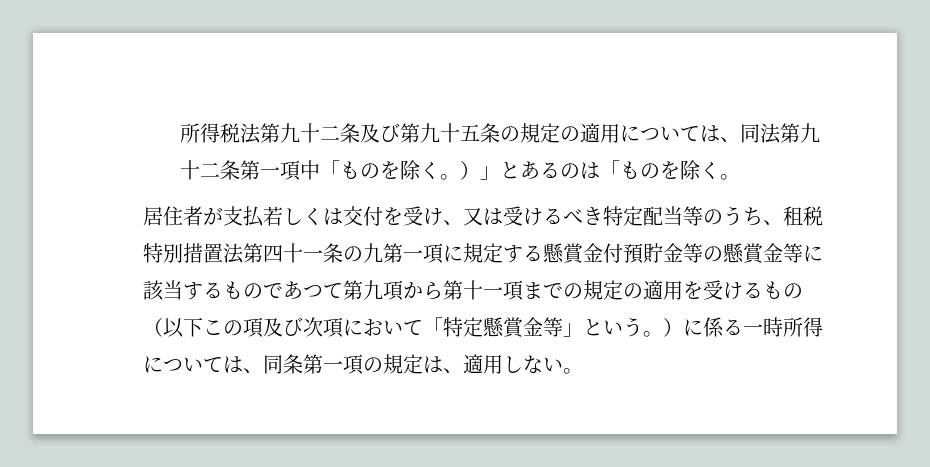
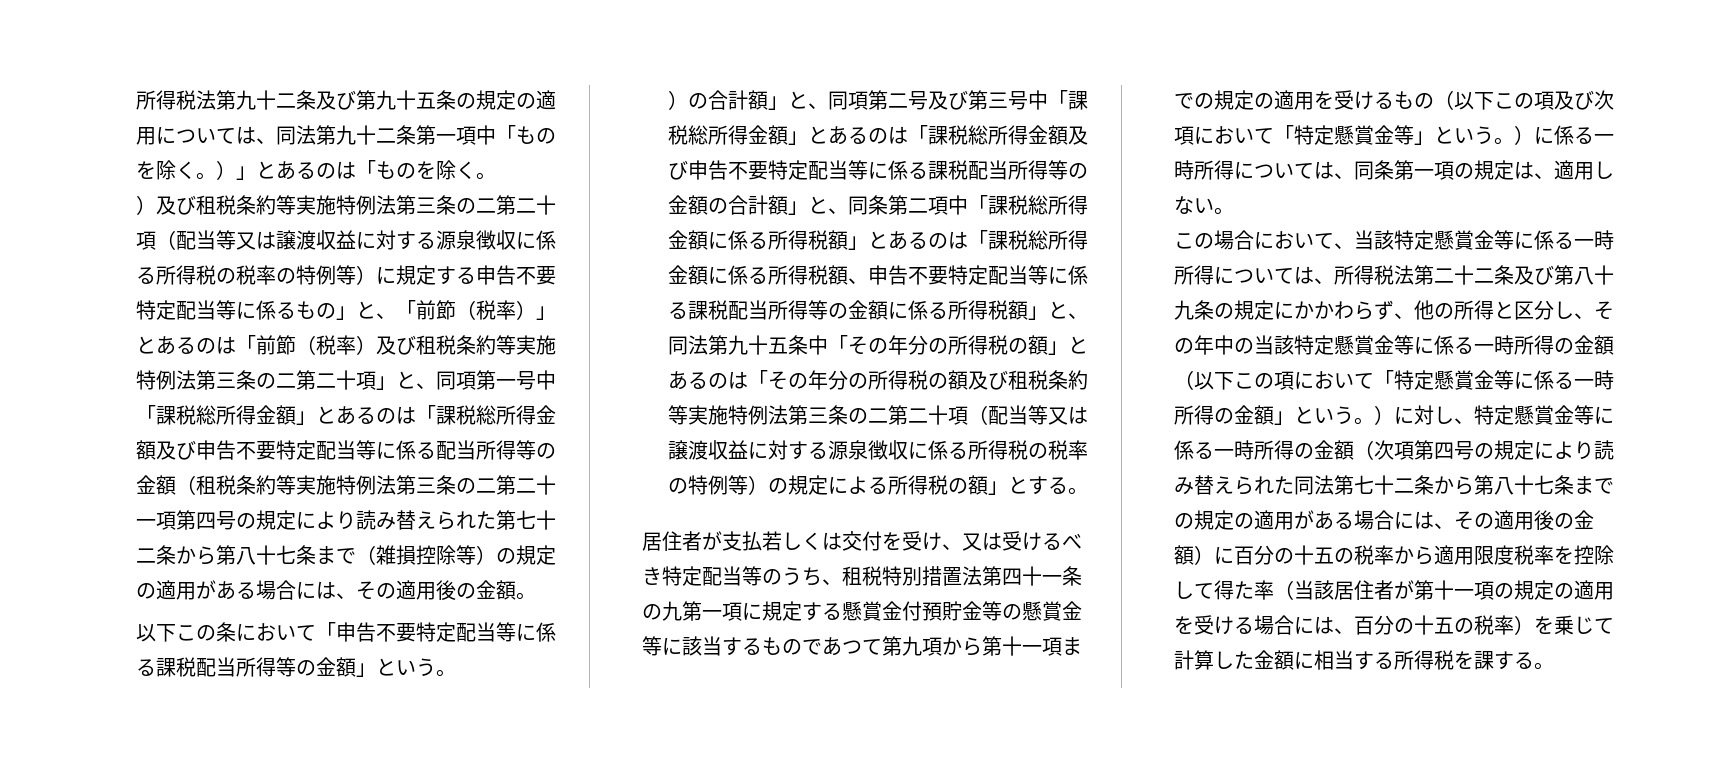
(741, 177) none -> [136,195,557,215] [136,230,557,250] [136,265,557,285] [136,300,557,320] [136,335,557,355] [136,370,557,390] [136,405,557,425] [136,440,557,460] [136,475,557,495] [136,510,557,530] [136,545,557,565] [136,580,537,600] [136,622,557,642] [136,657,457,677] [668,90,1089,110] [668,125,1089,145] [668,160,1089,180] [668,195,1089,215] [668,230,1089,250] [668,265,1089,285] [668,300,1089,320] [668,335,1089,355] [668,370,1089,390] [668,405,1089,425] [668,440,1089,460] [668,475,1089,495] // ）及び租税条約等実施特例法第三条の二第二十項（配当等又は譲渡収益に対する源泉徴収に係る所得税の税率の特例等）に規定する申告不要特定配当等に係るもの」と、「前節（税率）」とあるのは「前節（税率）及び租税条約等実施特例法第三条の二第二十項」と、同項第一号中「課税総所得金額」とあるのは「課税総所得金額及び申告不要特定配当等に係る配当所得等の金額（租税条約等実施特例法第三条の二第二十一項第四号の規定により読み替えられた第七十二条から第八十七条まで（雑損控除等）の規定の適用がある場合には、その適用後の金額。 // 以下この条において「申告不要特定配当等に係る課税配当所得等の金額」という。 // ）の合計額」と、同項第二号及び第三号中「課税総所得金額」とあるのは「課税総所得金額及び申告不要特定配当等に係る課税配当所得等の金額の合計額」と、同条第二項中「課税総所得金額に係る所得税額」とあるのは「課税総所得金額に係る所得税額、申告不要特定配当等に係る課税配当所得等の金額に係る所得税額」と、同法第九十五条中「その年分の所得税の額」とあるのは「その年分の所得税の額及び租税条約等実施特例法第三条の二第二十項（配当等又は譲渡収益に対する源泉徴収に係る所得税の税率の特例等）の規定による所得税の額」とする。
(584, 371) none -> [1174,230,1615,250] [1174,265,1615,285] [1174,300,1615,320] [1174,335,1615,355] [1174,370,1615,390] [1174,405,1615,425] [1174,440,1615,460] [1174,475,1615,495] [1174,510,1595,530] [1174,545,1615,565] [1174,580,1615,600] [1174,615,1615,635] [1174,650,1555,670] // この場合において、当該特定懸賞金等に係る一時所得については、所得税法第二十二条及び第八十九条の規定にかかわらず、他の所得と区分し、その年中の当該特定懸賞金等に係る一時所得の金額（以下この項において「特定懸賞金等に係る一時所得の金額」という。）に対し、特定懸賞金等に係る一時所得の金額（次項第四号の規定により読み替えられた同法第七十二条から第八十七条までの規定の適用がある場合には、その適用後の金額）に百分の十五の税率から適用限度税率を控除して得た率（当該居住者が第十一項の規定の適用を受ける場合には、百分の十五の税率）を乗じて計算した金額に相当する所得税を課する。

